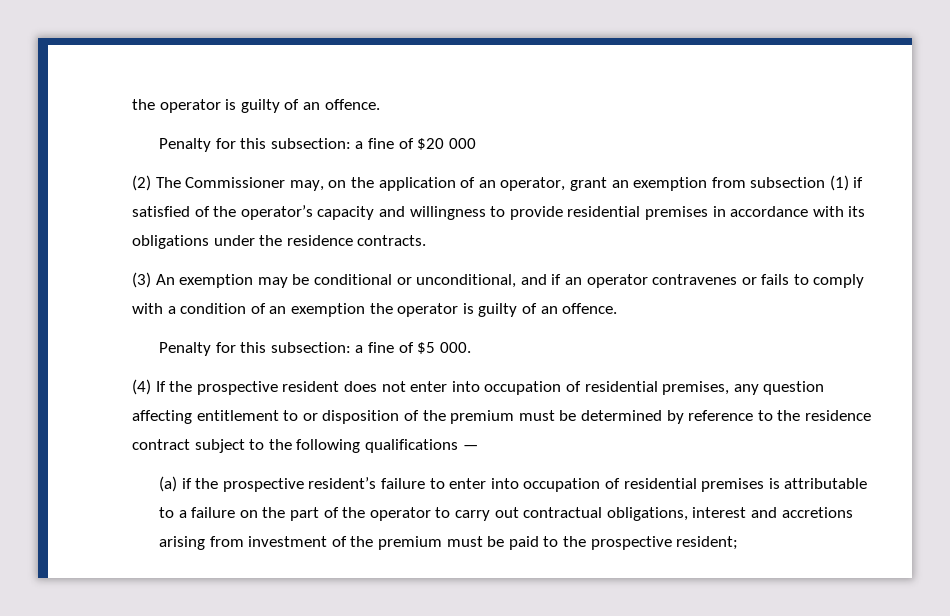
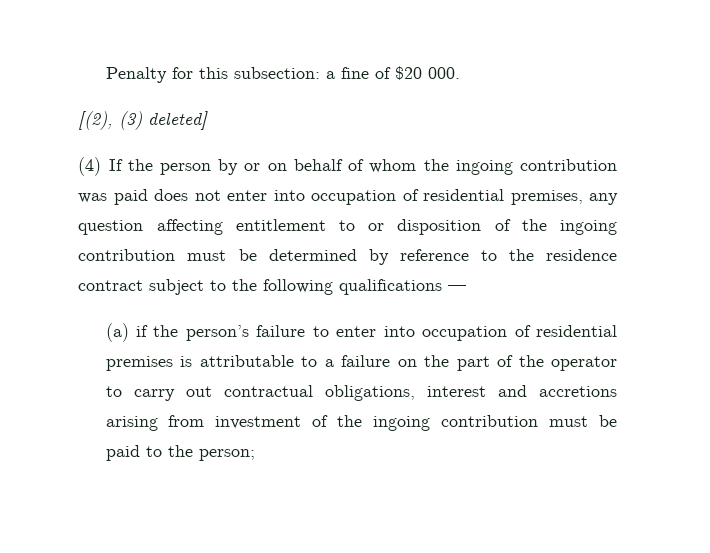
[132,99,380,113] the operator is guilty of an offence. // -> (105, 75) none
[448,138,476,149] [132,175,864,191] [132,205,866,220] [132,235,427,249] [132,272,865,288] [132,303,618,317] [159,342,471,356] [132,379,340,395] 000 // (2) The Commissioner may, on the application of an operator, grant an exemption from subsection (1) if satisfied of the operator’s capacity and willingness to provide residential premises in accordance with its obligations under the residence contracts. // (3) An exemption may be conditional or unconditional, and if an operator contravenes or fails to comply with a condition of an exemption the operator is guilty of an offence. // Penalty for this subsection: a fine of $5 000. // (4) If the prospective resident -> [427,67,460,79] [78,111,209,130] [78,157,617,176] [78,189,148,205] 000. // [(2), (3) deleted] // (4) If the person by or on behalf of whom the ingoing contribution was paid
[450,410,515,424] premium -> [560,220,617,235] [78,249,176,261] ingoing contribution
[222,477,377,492] prospective resident’s -> [185,325,249,341] person’s
[378,536,443,550] premium -> [373,415,539,431] ingoing contribution
[590,536,739,550] prospective resident; -> [198,449,255,461] person;

